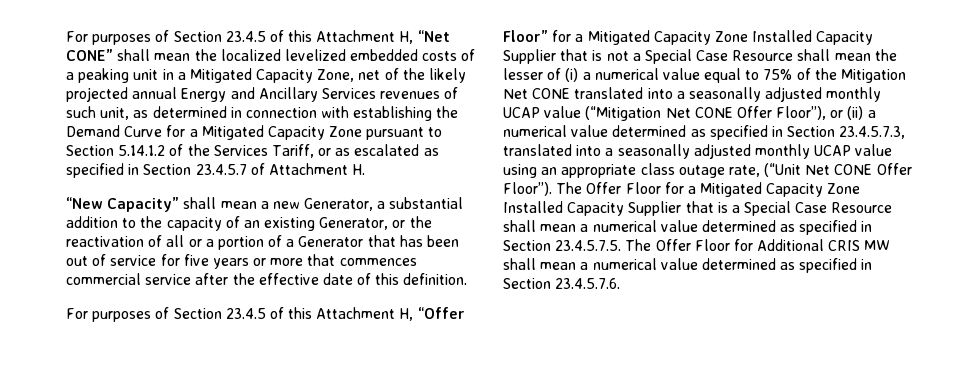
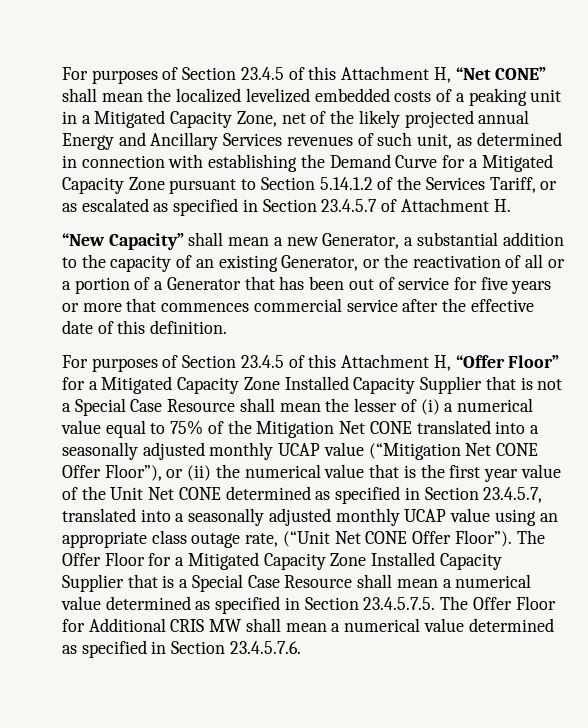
[867,110,876,118] [503,125,906,140] a numerical value determined as specified in Section 23.4.5.7.3, -> [215,464,561,482] [62,486,543,504] the numerical value that is the first year value of the Unit Net CONE determined as specified in Section 23.4.5.7,

